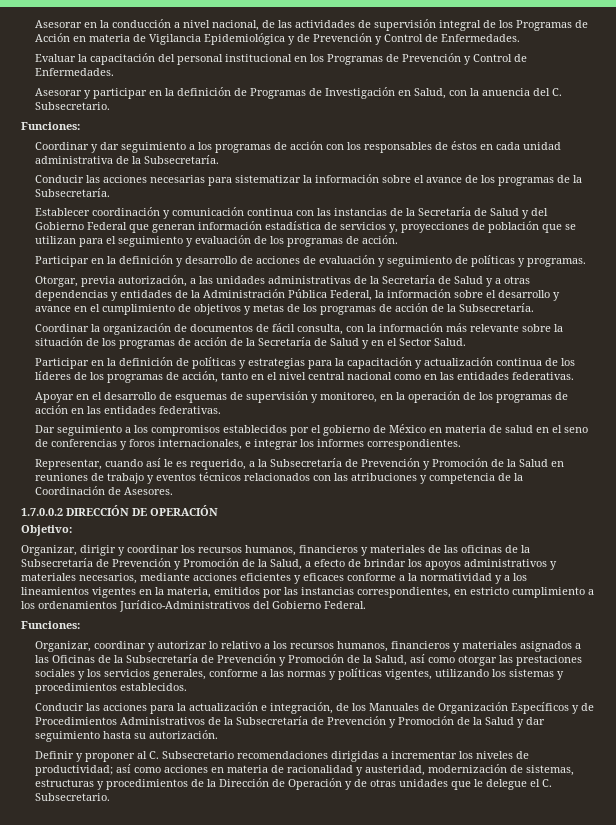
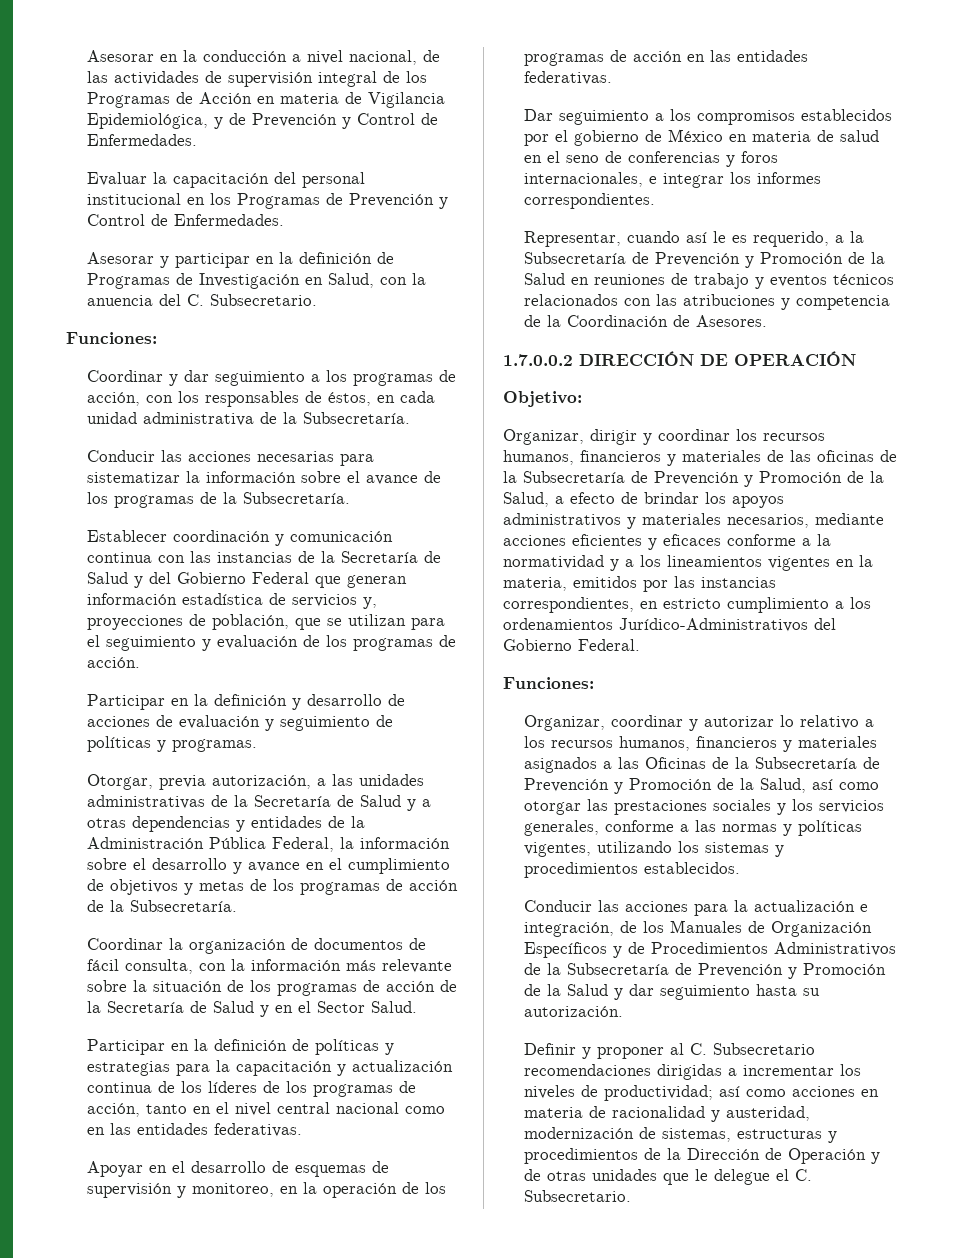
[204,33,286,45] Epidemiológica -> [87,113,209,129] Epidemiológica,
[290,141,324,150] acción -> [87,392,141,406] acción,
[451,141,478,150] éstos -> [328,392,372,406] éstos,
[488,221,540,233] población -> [212,614,290,630] población,

